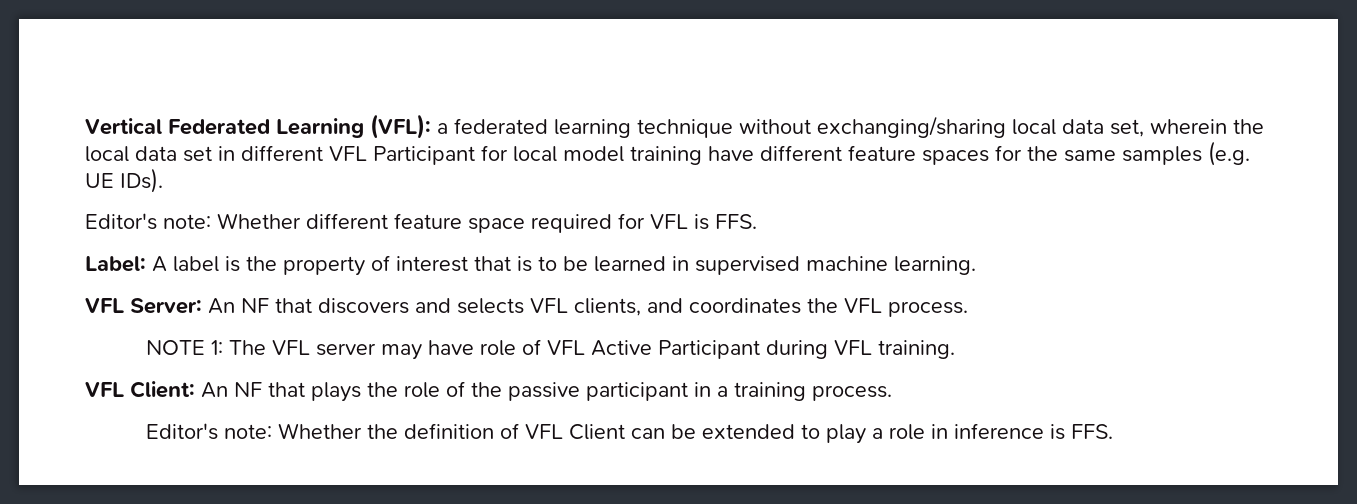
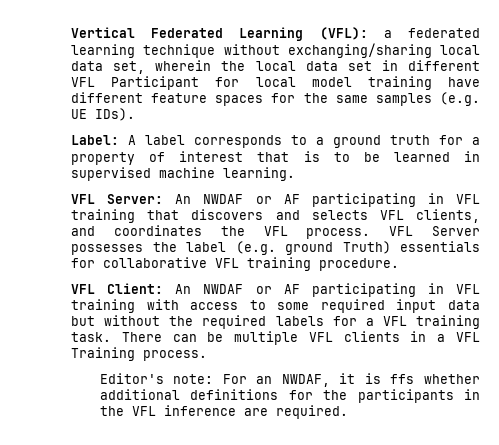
[85,213,757,233] [85,256,277,272] Editor's note: Whether different feature space required for VFL is FFS. // Label: A label is the -> [71,135,480,148] Label: A label corresponds to a ground truth for a
[241,298,269,313] NF -> [203,193,480,207] [71,209,135,223] NWDAF or AF participating in VFL training
[145,339,955,360] [85,381,892,402] [145,423,1113,444] // NOTE 1: The VFL server may have role of VFL Active Participant during VFL training. // VFL Client: An NF that plays the role of the passive participant in a training process. // Editor's note: Whether the definition of VFL Client can be extended to play a role in inference is FFS. -> [389,226,480,236] [71,241,480,255] [71,257,399,271] [71,283,480,297] [71,299,480,313] [71,315,480,329] [71,331,480,345] [71,347,207,361] [99,373,480,387] [99,389,480,403] [99,405,348,419] VFL Server possesses the label (e.g. ground Truth) essentials for collaborative VFL training procedure. // VFL Client: An NWDAF or AF participating in VFL training with access to some required input data but without the required labels for a VFL training task. There can be multiple VFL clients in a VFL Training process. // Editor's note: For an NWDAF, it is ffs whether additional definitions for the participants in the VFL inference are required.

